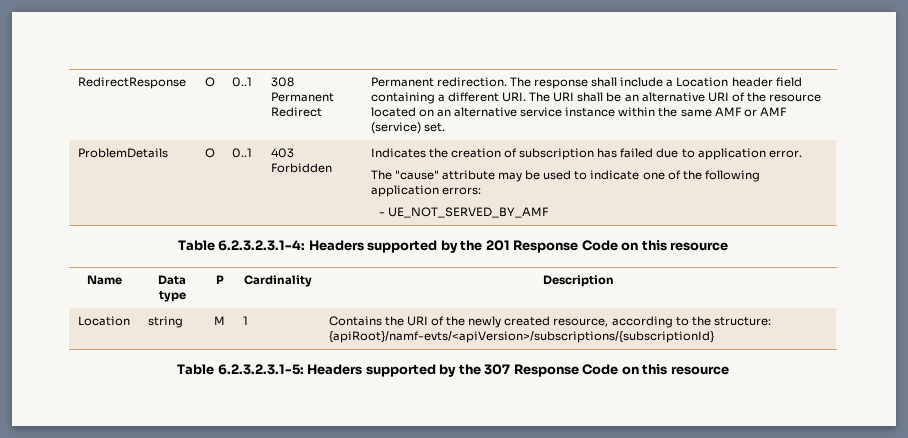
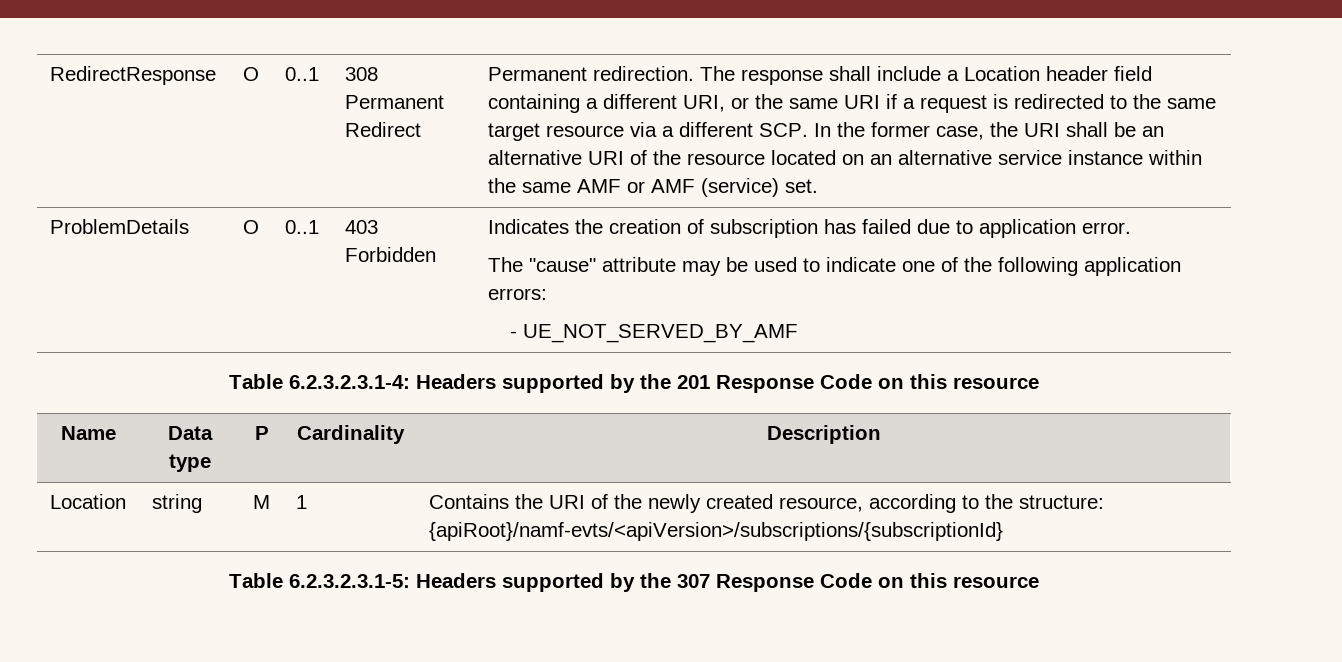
[502,92,551,102] URI. The -> [682,94,1216,113] [487,122,1018,141] URI, or the same URI if a request is redirected to the same target resource via a different SCP. In the former case, the

